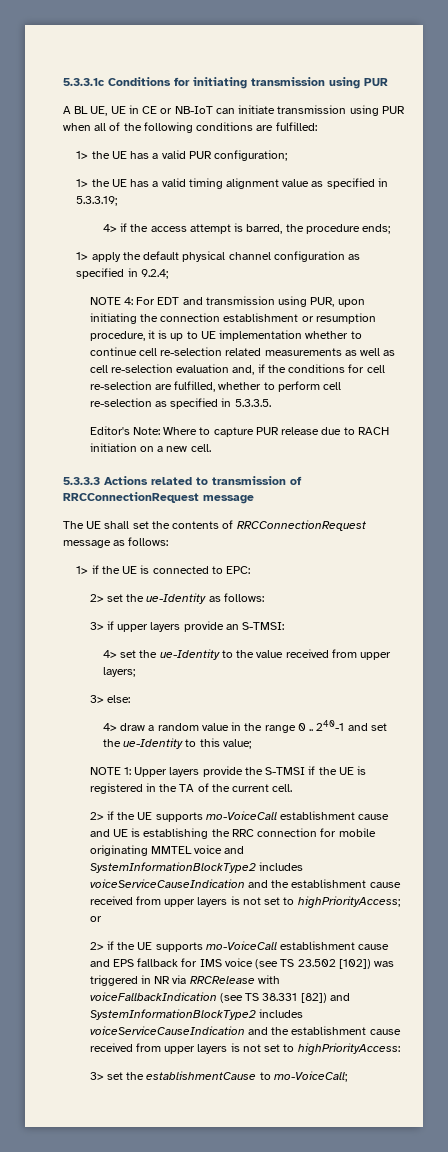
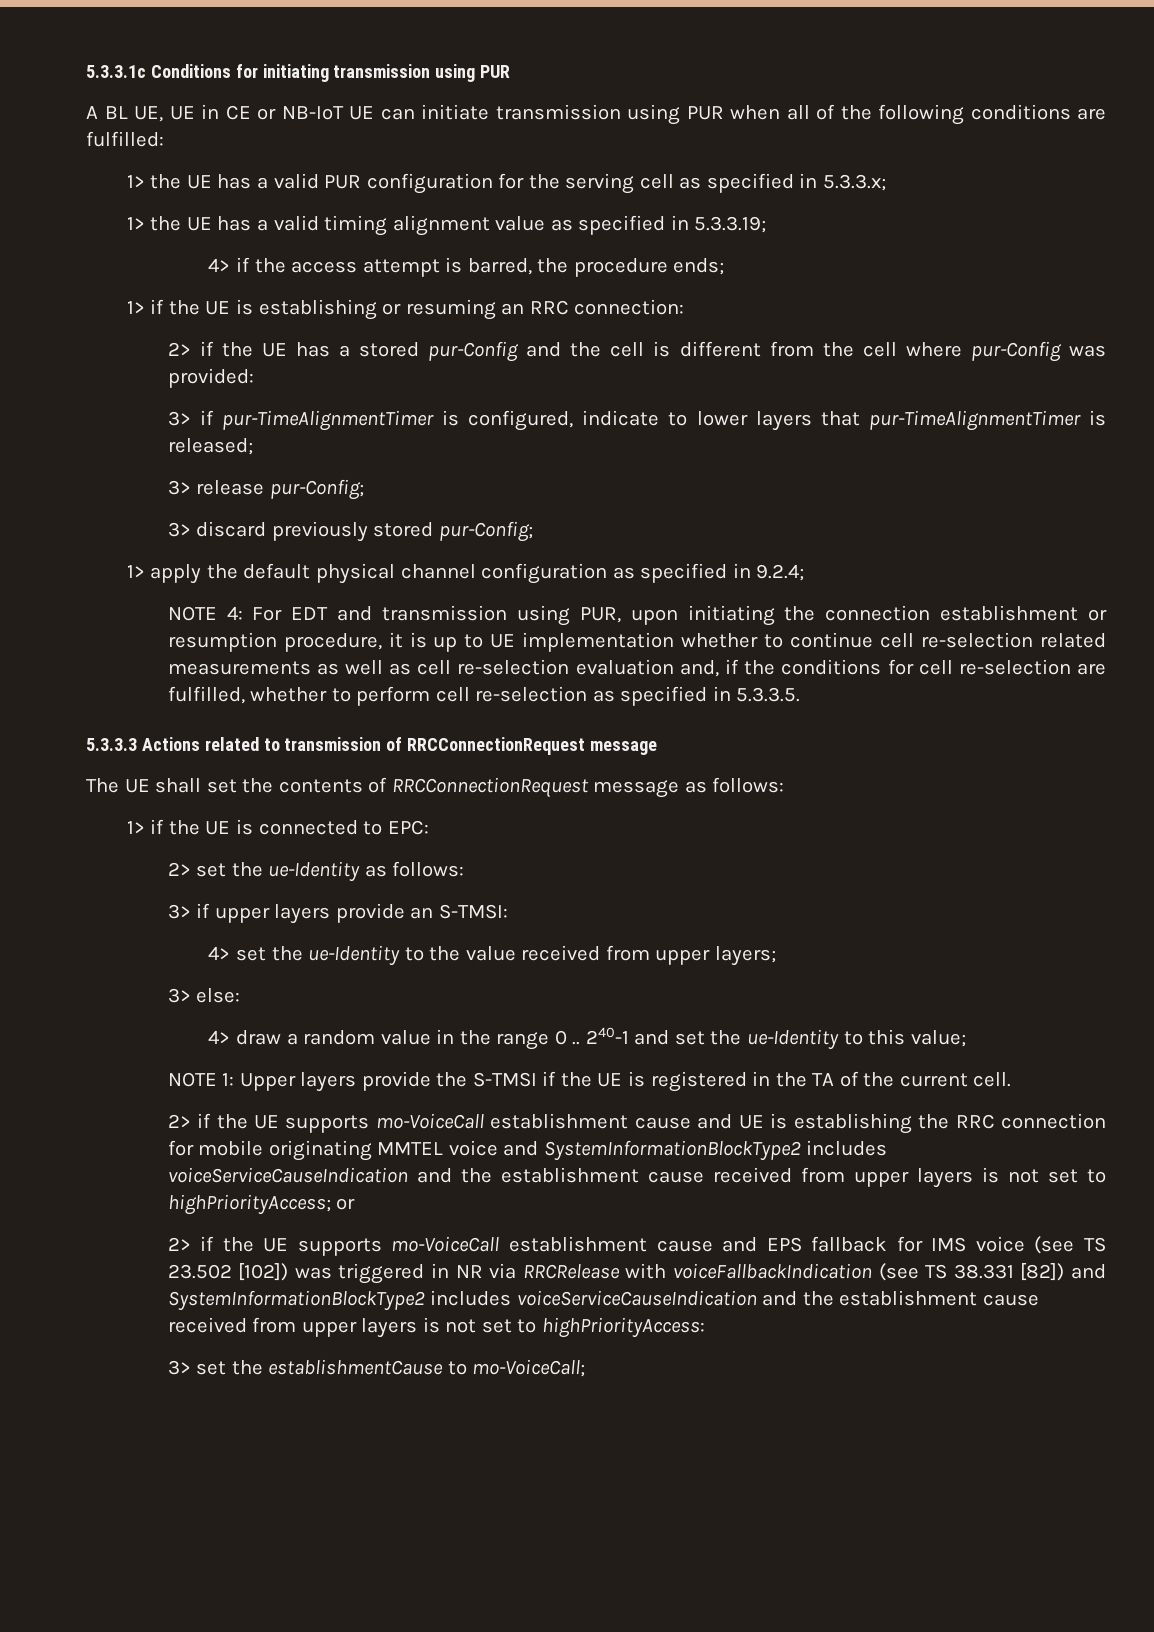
(213, 110) none -> [349,106,374,120] UE
[214,150,288,161] configuration; -> [366,173,886,194] configuration for the serving cell as specified in 5.3.3.x;
(391, 229) none -> [126,299,685,320] [167,341,1106,362] [167,368,254,388] [167,410,1106,431] [167,438,253,455] [167,479,364,500] [167,521,533,542] // 1> if the UE is establishing or resuming an RRC connection: // 2> if the UE has a stored pur-Config and the cell is different from the cell where pur-Config was provided: // 3> if pur-TimeAlignmentTimer is configured, indicate to lower layers that pur-TimeAlignmentTimer is released; // 3> release pur-Config; // 3> discard previously stored pur-Config;
[89,426,389,437] [89,443,211,452] // Editor's Note: Where to capture PUR release due to RACH initiation on a new cell. -> (801, 694) none

